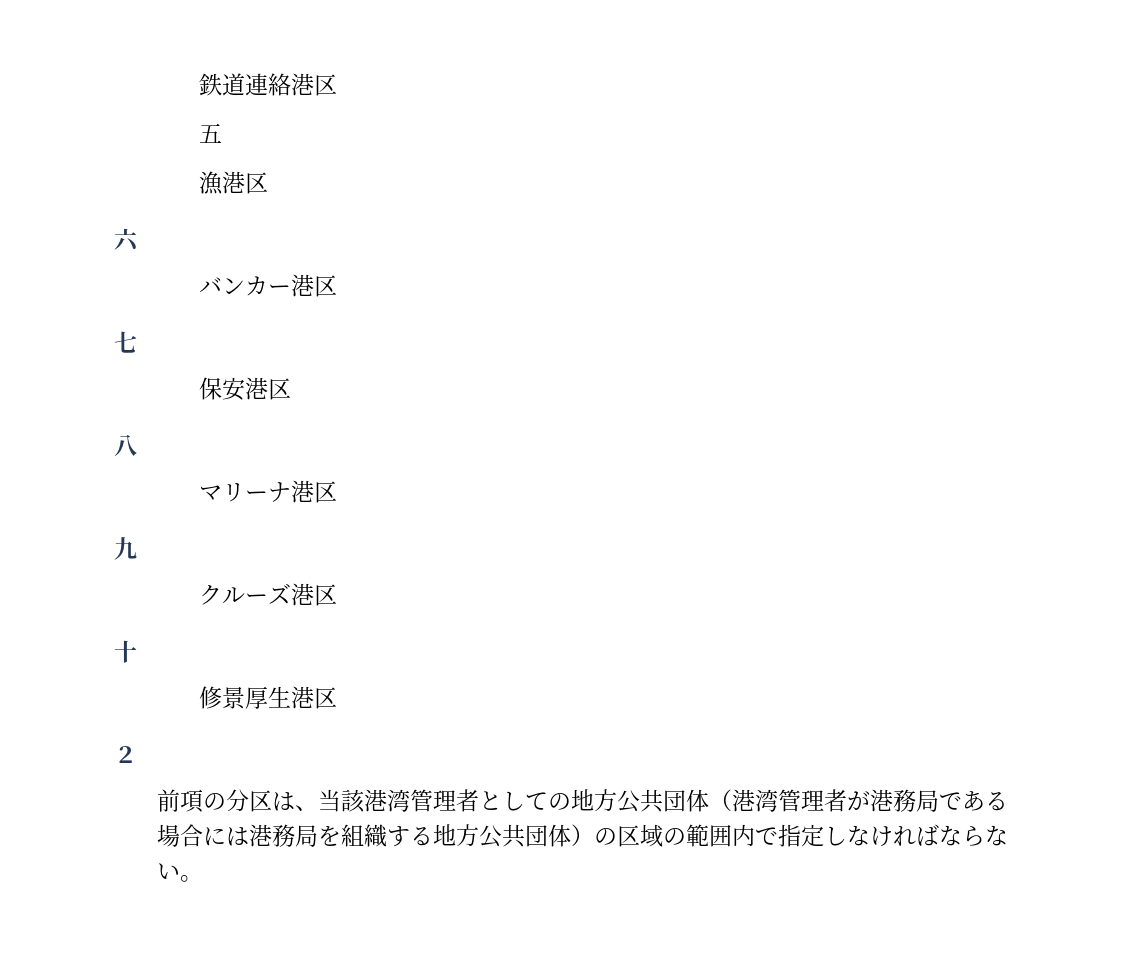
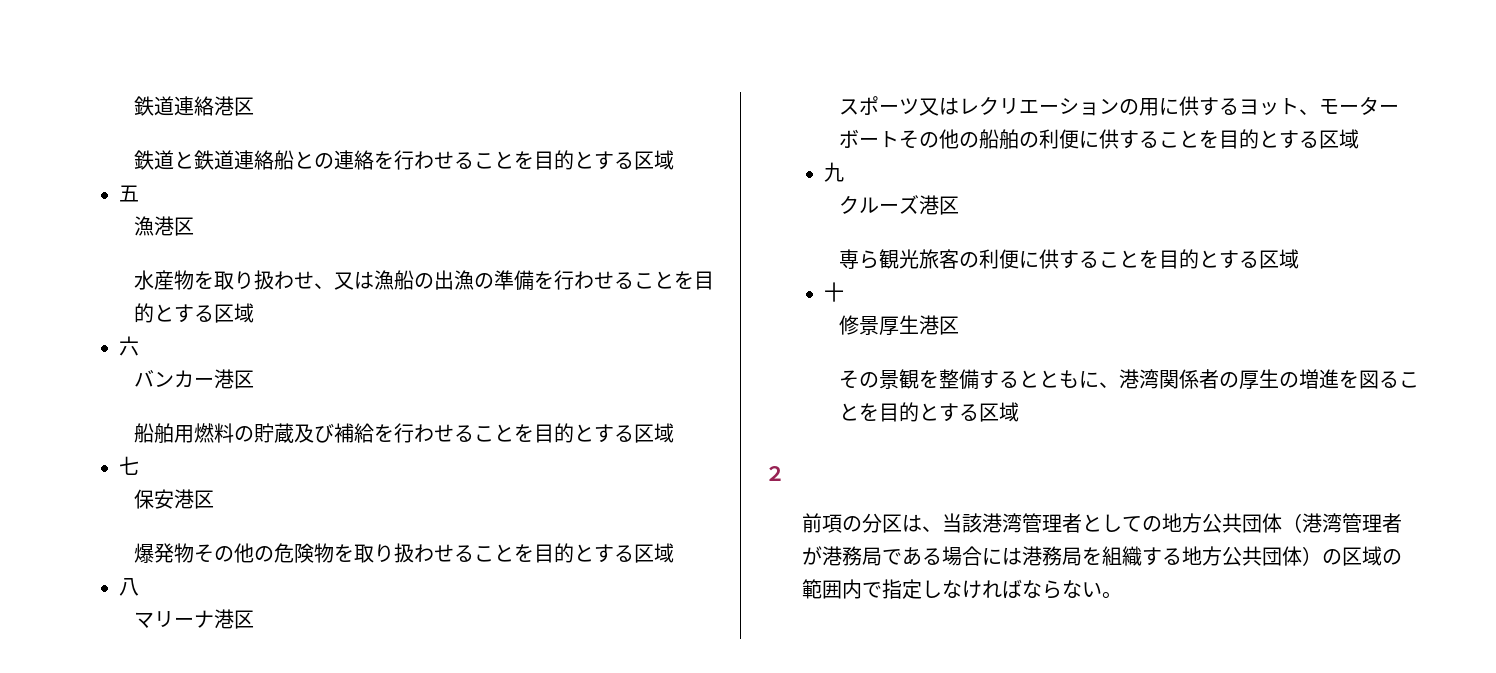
[199,123,223,143] [199,171,269,195] [114,228,139,252] [199,274,338,297] [114,331,137,353] [199,377,292,401] [114,434,137,457] [199,480,338,503] [114,537,137,560] [199,583,338,606] [114,640,137,663] [199,686,338,709] 五 // 漁港区 // 六 // バンカー港区 // 七 // 保安港区 // 八 // マリーナ港区 // 九 // クルーズ港区 // 十 // 修景厚生港区 -> [133,150,674,170] [118,185,139,202] [133,216,194,236] [133,270,714,291] [133,303,254,323] [118,336,139,356] [133,369,254,389] [133,423,674,443] [118,456,139,475] [133,489,214,509] [133,543,674,564] [118,578,139,596] [133,609,254,629] [838,96,1399,116] [838,129,1359,149] [823,162,844,182] [838,195,959,215] [838,249,1299,269] [823,282,844,302] [838,315,959,335] [838,369,1419,390] [838,402,1019,422] 鉄道と鉄道連絡船との連絡を行わせることを目的とする区域 // 五 // 漁港区 // 水産物を取り扱わせ、又は漁船の出漁の準備を行わせることを目的とする区域 // 六 // バンカー港区 // 船舶用燃料の貯蔵及び補給を行わせることを目的とする区域 // 七 // 保安港区 // 爆発物その他の危険物を取り扱わせることを目的とする区域 // 八 // マリーナ港区 // スポーツ又はレクリエーションの用に供するヨット、モーターボートその他の船舶の利便に供することを目的とする区域 // 九 // クルーズ港区 // 専ら観光旅客の利便に供することを目的とする区域 // 十 // 修景厚生港区 // その景観を整備するとともに、港湾関係者の厚生の増進を図ることを目的とする区域

